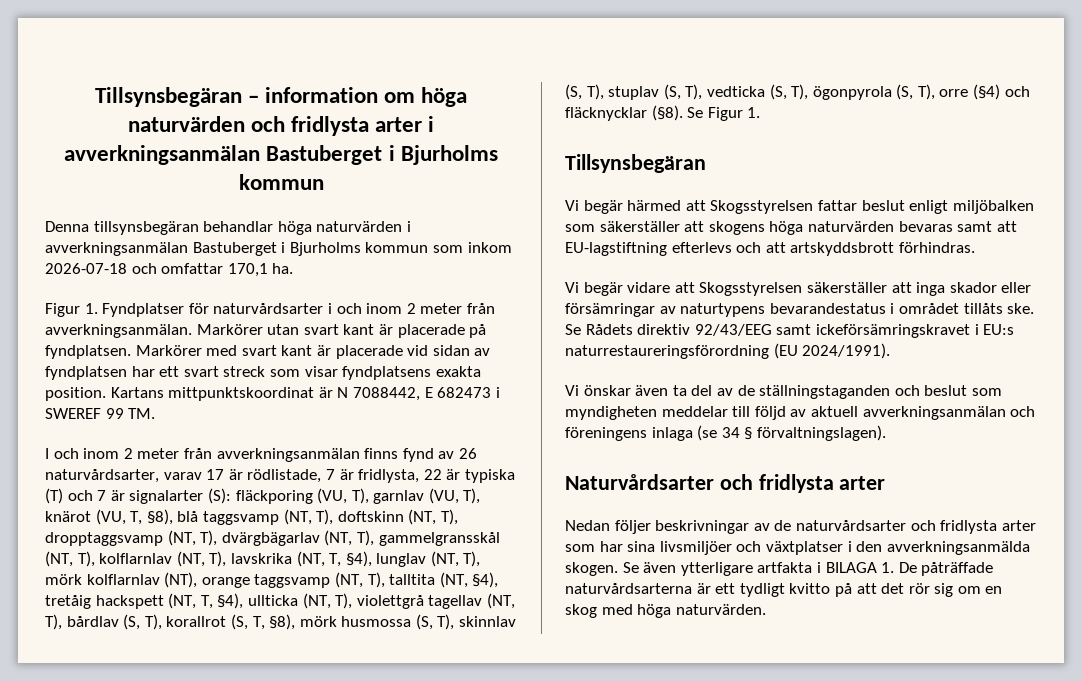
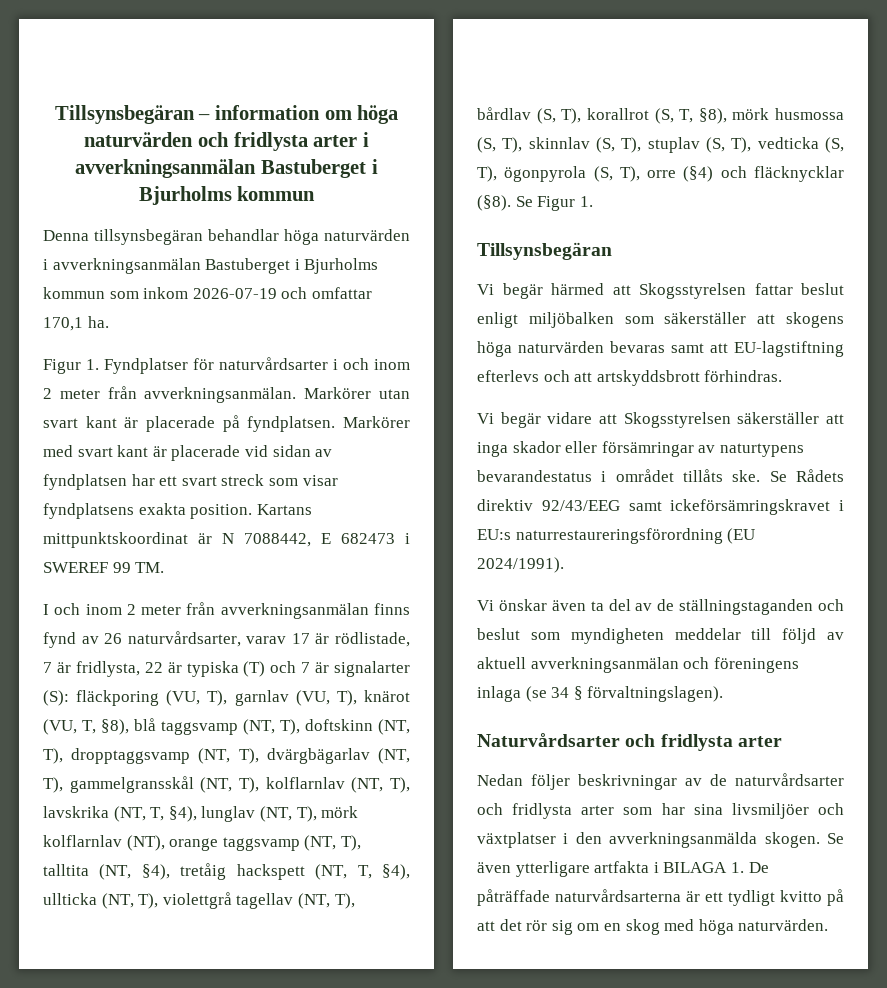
[45,263,127,274] 2026-07-18 -> [192,288,277,299] 2026-07-19

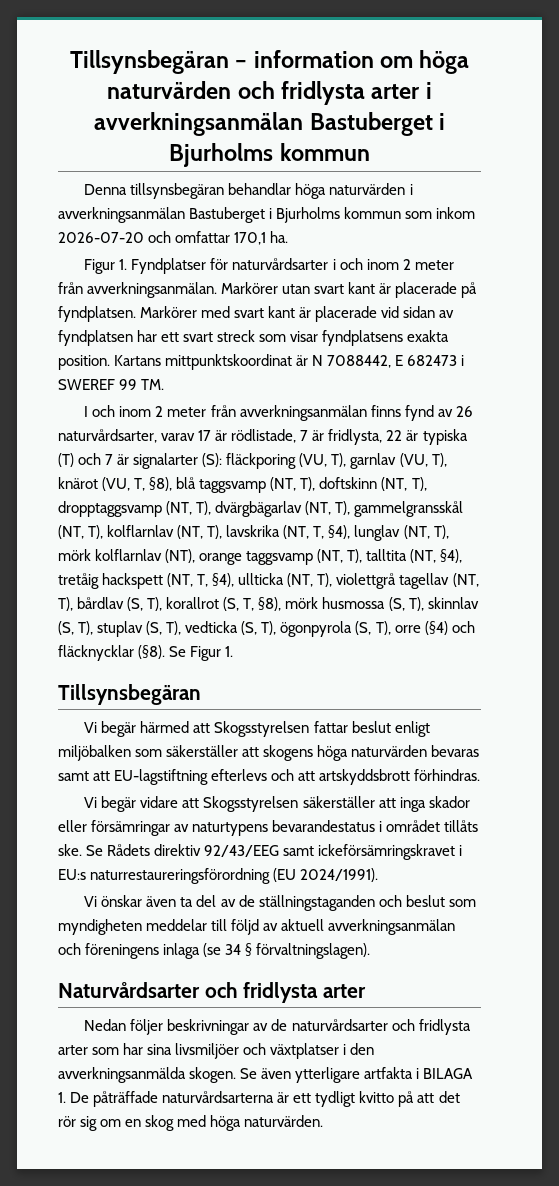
[192,288,277,299] 2026-07-19 -> [58,232,144,243] 2026-07-20

